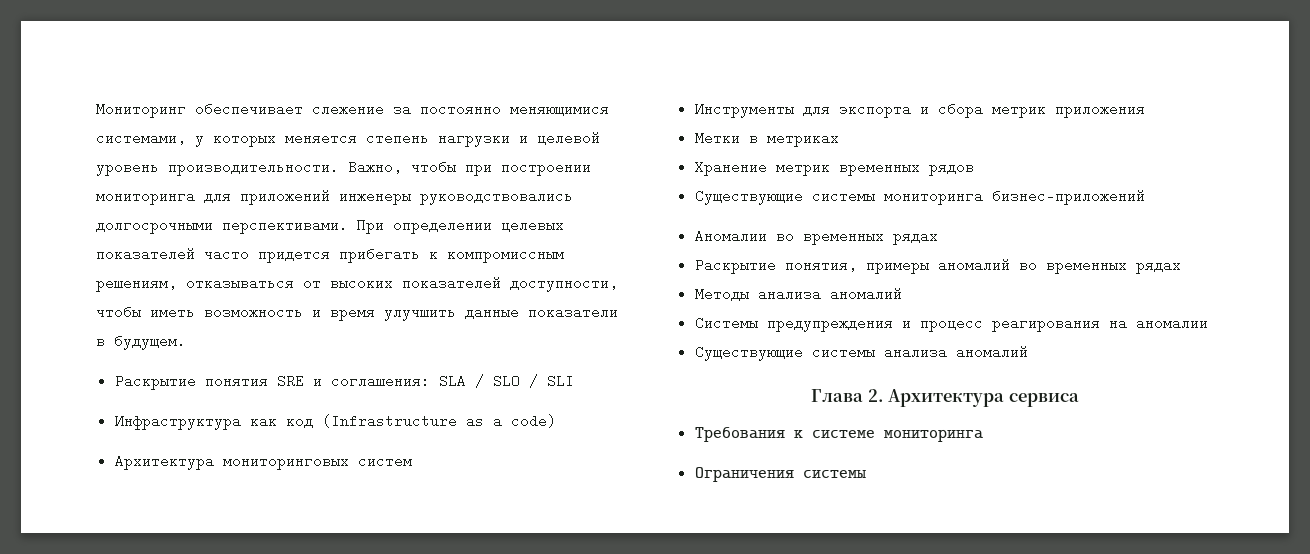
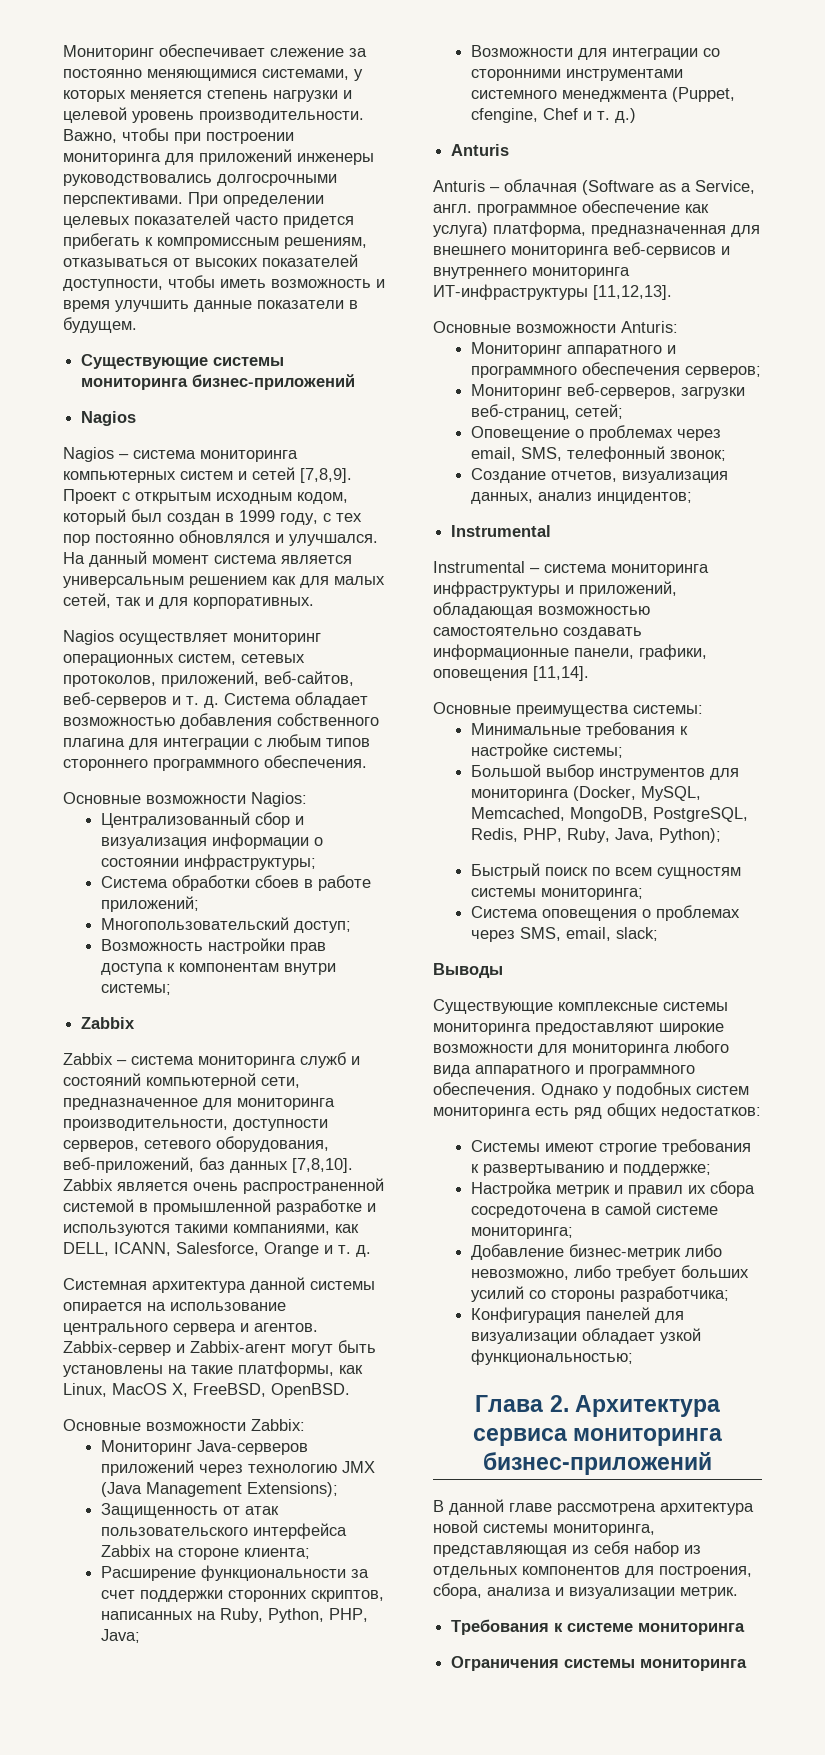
[114,372,574,390] [114,412,556,430] [114,452,412,470] [694,100,1145,118] [694,129,839,147] [694,158,974,176] [694,187,1145,205] [694,227,938,245] [694,256,1181,274] [694,285,902,302] [694,314,1208,332] [694,343,1028,361] [811,389,1079,407] Раскрытие понятия SRE и соглашения: SLA / SLO / SLI // Инфраструктура как код (Infrastructure as a code) // Архитектура мониторинговых систем // Инструменты для экспорта и сбора метрик приложения // Метки в метриках // Хранение метрик временных рядов // Существующие системы мониторинга бизнес-приложений // Аномалии во временных рядах // Раскрытие понятия, примеры аномалий во временных рядах // Методы анализа аномалий // Системы предупреждения и процесс реагирования на аномалии // Существующие системы анализа аномалий // Глава 2. Архитектура сервиса -> [81,354,285,369] [81,374,356,390] [81,411,137,426] [63,447,298,462] [63,467,352,483] [63,489,348,504] [63,509,362,525] [63,530,378,546] [63,551,352,567] [63,576,385,588] [63,593,314,609] [63,630,321,645] [63,654,305,666] [63,671,354,687] [63,692,368,708] [63,713,379,729] [63,734,370,750] [63,755,367,771] [63,792,307,807] [101,812,305,828] [101,833,324,849] [101,854,317,870] [101,875,372,891] [101,896,200,912] [101,917,352,933] [101,938,327,954] [101,963,337,975] [101,984,172,995] [81,1017,136,1029] [63,1052,360,1068] [63,1073,300,1089] [63,1098,335,1110] [63,1119,328,1131] [63,1136,329,1152] [63,1157,353,1173] [63,1178,384,1194] [63,1199,376,1215] [63,1224,359,1236] [63,1242,371,1257] [63,1277,375,1293] [63,1302,286,1314] [63,1323,318,1335] [63,1340,376,1356] [63,1361,363,1377] [63,1383,350,1398] [63,1419,305,1431] [101,1440,309,1455] [101,1460,376,1476] [101,1482,339,1497] [101,1503,280,1518] [101,1523,348,1539] [101,1545,311,1560] [101,1565,370,1581] [101,1590,385,1602] [101,1608,369,1623] [101,1629,141,1643] [471,45,721,60] [471,69,684,81] [471,87,736,102] [471,108,637,123] [451,144,510,156] [433,179,755,195] [433,200,709,216] [433,221,760,237] [433,242,730,258] [433,267,630,279] [433,284,672,300] [433,321,678,333] [471,342,677,357] [471,362,762,378] [471,383,746,399] [471,404,624,420] [471,425,722,441] [471,446,727,462] [471,468,729,483] [471,492,693,504] [451,525,552,537] [433,561,709,576] [433,581,677,597] [433,602,650,618] [433,627,642,639] [433,644,707,660] [433,666,589,681] [433,702,703,717] [471,722,689,738] [471,743,624,759] [471,764,740,780] [471,786,702,801] [471,807,749,822] [471,828,722,843] [471,863,742,879] [471,888,644,900] [471,905,741,921] [471,927,659,942] [433,963,503,978] [433,999,728,1014] [433,1023,724,1035] [433,1040,729,1056] [433,1065,695,1077] [433,1082,749,1098] [433,1103,761,1119] [471,1139,752,1155] [471,1164,712,1176] [471,1181,756,1197] [471,1202,719,1218] [471,1227,574,1239] [471,1244,723,1260] [471,1265,750,1281] [471,1286,730,1302] [471,1307,685,1323] [471,1328,702,1344] [471,1349,634,1365] [475,1395,720,1417] [472,1428,723,1446] [483,1452,712,1475] [433,1499,754,1515] [433,1520,655,1536] [433,1541,701,1557] [433,1566,752,1578] [433,1583,738,1599] Существующие системы мониторинга бизнес-приложений // Nagios // Nagios – система мониторинга компьютерных систем и сетей [7,8,9]. Проект с открытым исходным кодом, который был создан в 1999 году, с тех пор постоянно обновлялся и улучшался. На данный момент система является универсальным решением как для малых сетей, так и для корпоративных. // Nagios осуществляет мониторинг операционных систем, сетевых протоколов, приложений, веб-сайтов, веб-серверов и т. д. Система обладает возможностью добавления собственного плагина для интеграции с любым типов стороннего программного обеспечения. // Основные возможности Nagios: // Централизованный сбор и визуализация информации о состоянии инфраструктуры; // Система обработки сбоев в работе приложений; // Многопользовательский доступ; // Возможность настройки прав доступа к компонентам внутри системы; // Zabbix // Zabbix – система мониторинга служб и состояний компьютерной сети, предназначенное для мониторинга производительности, доступности серверов, сетевого оборудования, веб-приложений, баз данных [7,8,10]. Zabbix является очень распространенной системой в промышленной разработке и используются такими компаниями, как DELL, ICANN, Salesforce, Orange и т. д. // Системная архитектура данной системы опирается на использование центрального сервера и агентов. Zabbix-сервер и Zabbix-агент могут быть установлены на такие платформы, как Linux, MacOS X, FreeBSD, OpenBSD. // Основные возможности Zabbix: // Мониторинг Java-серверов приложений через технологию JMX (Java Management Extensions); // Защищенность от атак пользовательского интерфейса Zabbix на стороне клиента; // Расширение функциональности за счет поддержки сторонних скриптов, написанных на Ruby, Python, PHP, Java; // Возможности для интеграции со сторонними инструментами системного менеджмента (Puppet, cfengine, Chef и т. д.) // Anturis // Anturis – облачная (Software as a Service, англ. программное обеспечение как услуга) платформа, предназначенная для внешнего мониторинга веб-сервисов и внутреннего мониторинга ИТ-инфраструктуры [11,12,13]. // Основные возможности Anturis: // Мониторинг аппаратного и программного обеспечения серверов; // Мониторинг веб-серверов, загрузки веб-страниц, сетей; // Оповещение о проблемах через email, SMS, телефонный звонок; // Создание отчетов, визуализация данных, анализ инцидентов; // Instrumental // Instrumental – система мониторинга инфраструктуры и приложений, обладающая возможностью самостоятельно создавать информационные панели, графики, оповещения [11,14]. // Основные преимущества системы: // Минимальные требования к настройке системы; // Большой выбор инструментов для мониторинга (Docker, MySQL, Memcached, MongoDB, PostgreSQL, Redis, PHP, Ruby, Java, Python); // Быстрый поиск по всем сущностям системы мониторинга; // Система оповещения о проблемах через SMS, email, slack; // Выводы // Существующие комплексные системы мониторинга предоставляют широкие возможности для мониторинга любого вида аппаратного и программного обеспечения. Однако у подобных систем мониторинга есть ряд общих недостатков: // Системы имеют строгие требования к развертыванию и поддержке; // Настройка метрик и правил их сбора сосредоточена в самой системе мониторинга; // Добавление бизнес-метрик либо невозможно, либо требует больших усилий со стороны разработчика; // Конфигурация панелей для визуализации обладает узкой функциональностью; // Глава 2. Архитектура сервиса мониторинга бизнес-приложений // В данной главе рассмотрена архитектура новой системы мониторинга, представляющая из себя набор из отдельных компонентов для построения, сбора, анализа и визуализации метрик.
(866, 474) none -> [640,1659,748,1671] мониторинга

